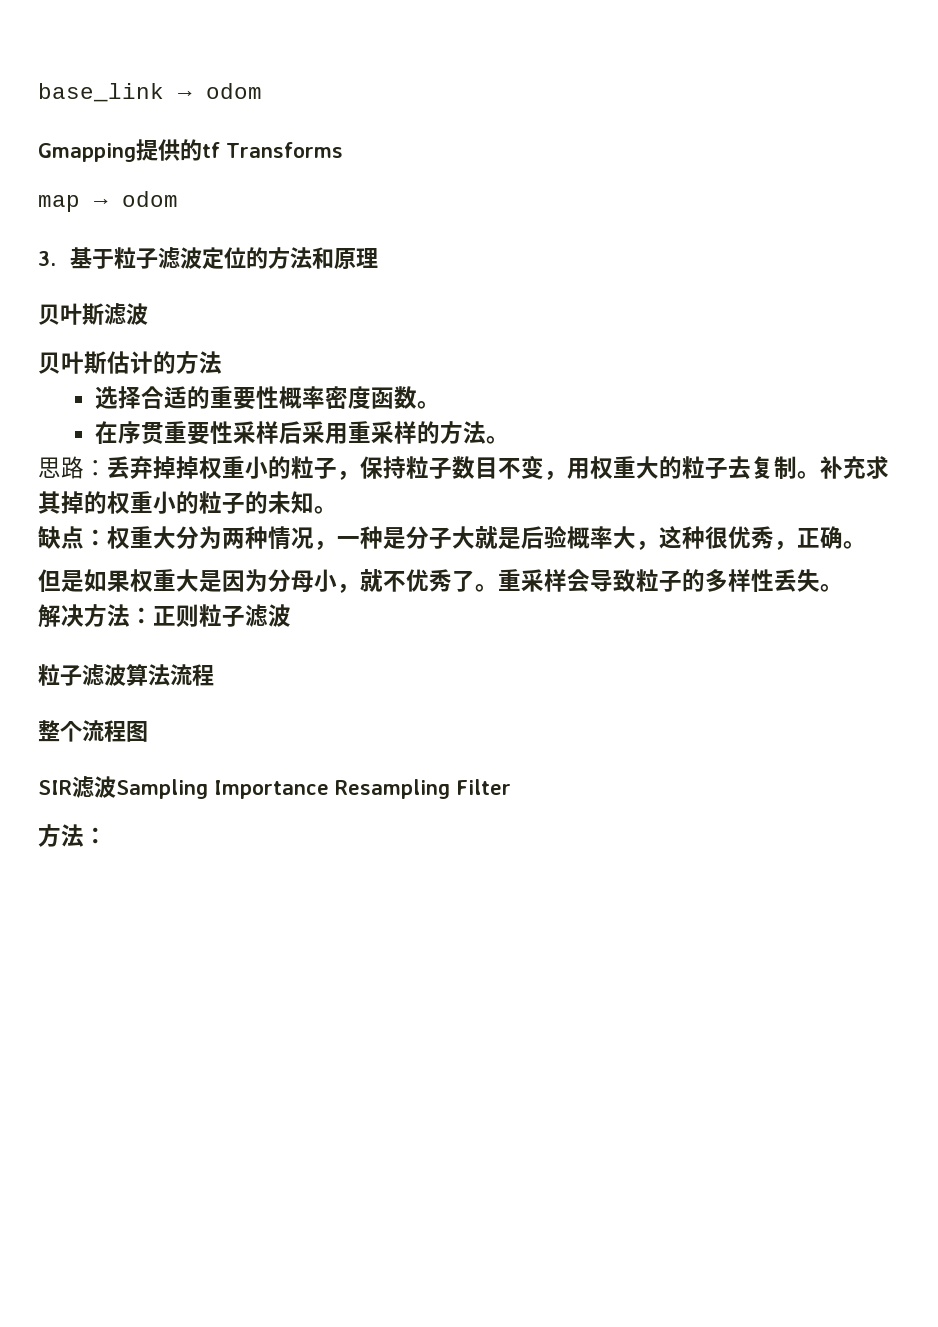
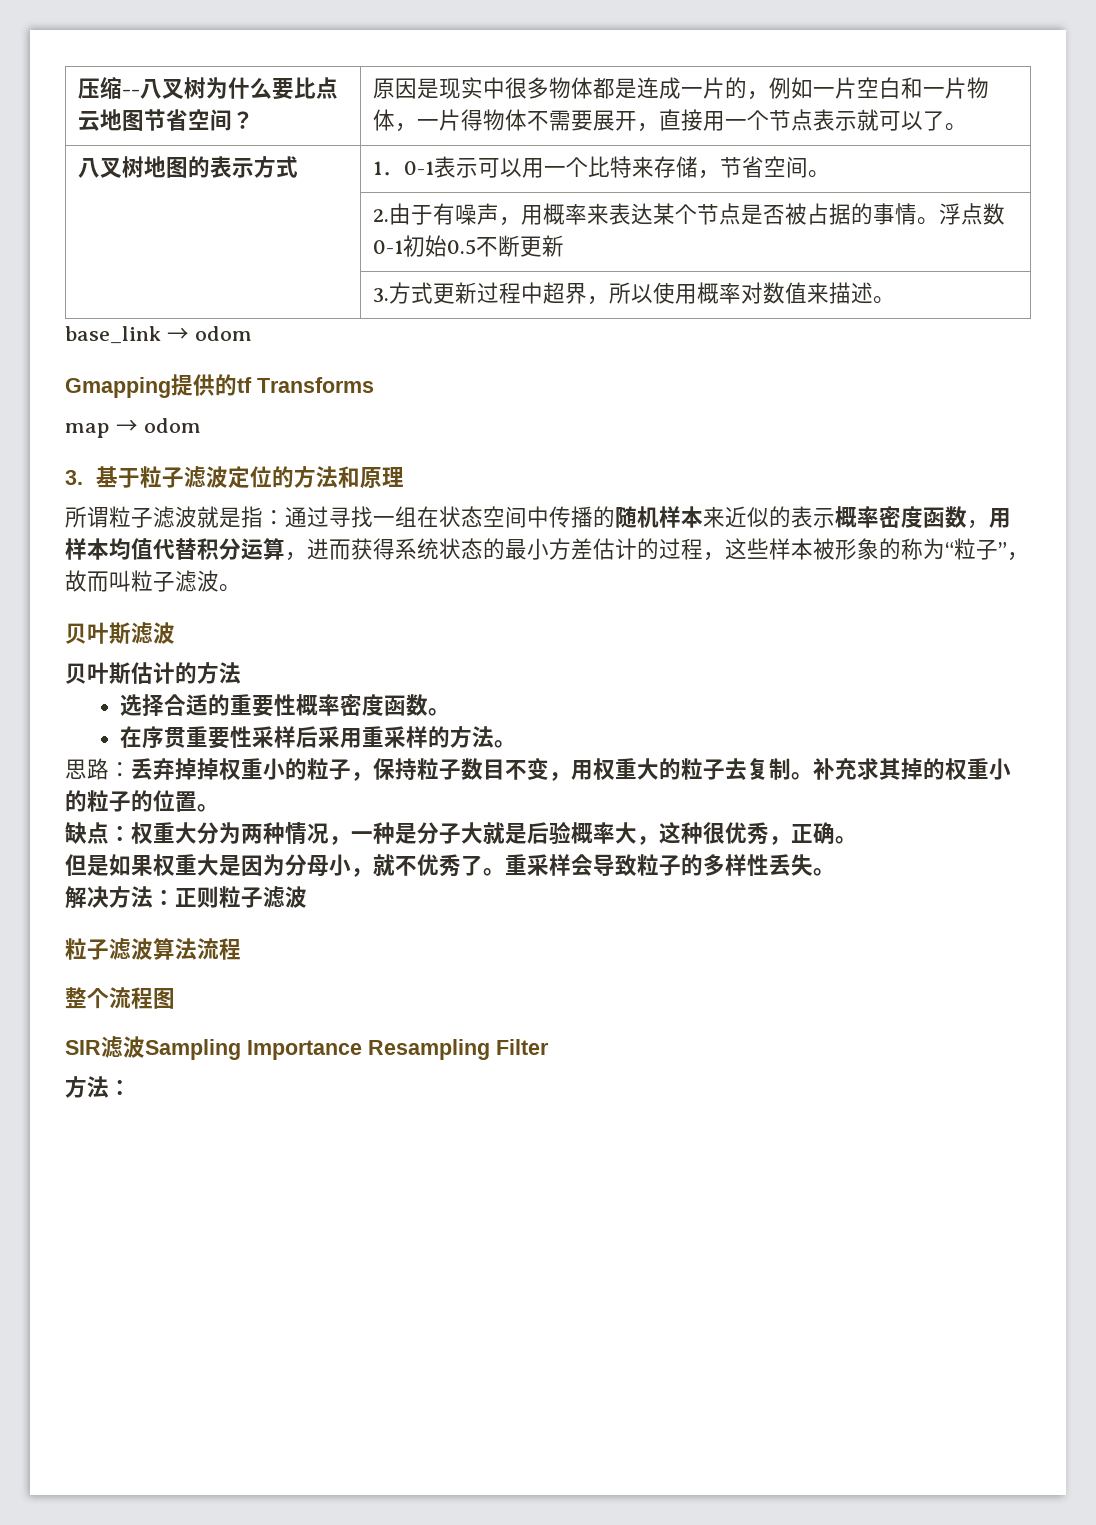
(38, 92) none -> [77,76,338,100] [77,109,254,131] [372,77,989,100] [372,109,967,132] [77,156,298,178] [372,156,830,179] [372,203,1005,226] [372,235,564,257] [372,282,895,305] 压缩--八叉树为什么要比点云地图节省空间？ | 原因是现实中很多物体都是连成一片的，例如一片空白和一片物体，一片得物体不需要展开，直接用一个节点表示就可以了。 // 八叉树地图的表示方式 | 1．0-1表示可以用一个比特来存储，节省空间。 // | 2.由于有噪声，用概率来表达某个节点是否被占据的事情。浮点数0-1初始0.5不断更新 // | 3.方式更新过程中超界，所以使用概率对数值来描述。 //
(379, 258) none -> [65,506,1011,529] [65,538,1029,561] [65,570,241,592] // 所谓粒子滤波就是指：通过寻找一组在状态空间中传播的随机样本来近似的表示概率密度函数，用样本均值代替积分运算，进而获得系统状态的最小方差估计的过程，这些样本被形象的称为“粒子”，故而叫粒子滤波。
[268,491,314,514] 未知 -> [153,790,197,812] 位置

